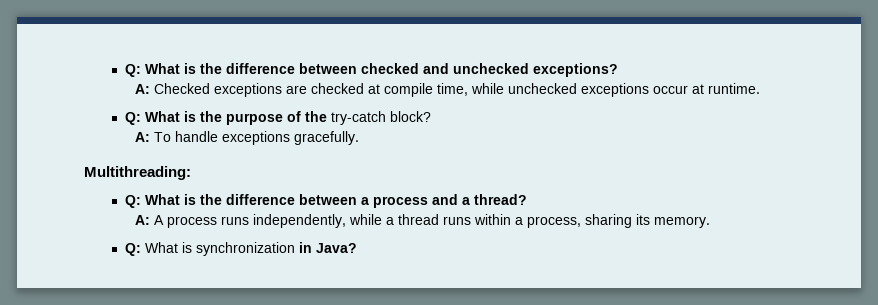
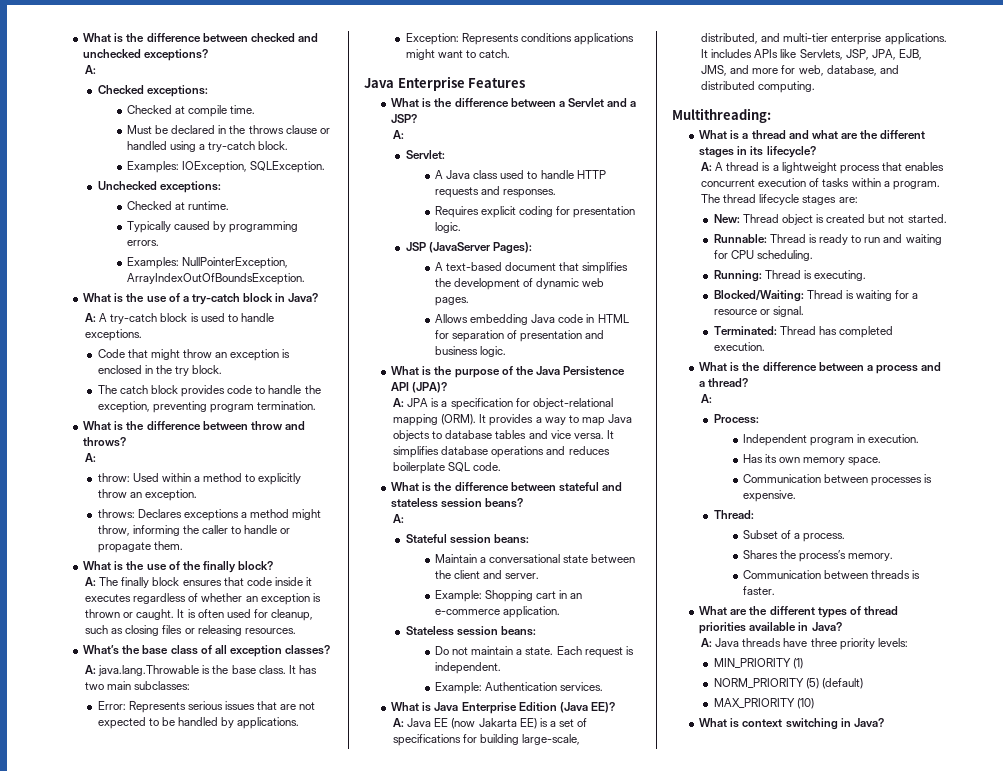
[124,64,141,77] Q: -> (83, 37) none
[154,83,761,97] [124,112,141,125] Checked exceptions are checked at compile time, while unchecked exceptions occur at runtime. // Q: -> [97,85,208,97] [126,105,256,117] [126,125,330,134] [126,141,289,152] [126,161,326,173] [97,181,221,193] [126,201,230,210] [126,221,299,233] [126,240,159,246] [126,257,289,269] [126,273,305,285] [83,293,319,305] [85,313,274,324] [85,329,143,341] [97,349,291,361] [97,365,223,376] [97,385,321,397] [97,401,317,413] [83,421,305,431] [83,437,127,447] [85,453,97,462] [97,473,302,485] [97,489,198,501] [97,509,322,521] [97,525,291,536] [97,541,183,553] [83,561,273,573] [85,577,313,588] [85,593,321,605] [85,609,314,621] [85,625,296,636] [83,645,330,657] [85,665,317,676] [85,681,191,690] [97,701,316,713] [97,717,300,729] [405,33,635,45] [405,49,511,60] [364,76,526,91] [391,98,637,108] [391,114,418,123] [393,130,405,139] [405,150,445,159] [434,170,606,179] [434,186,557,198] [434,206,636,218] [434,222,461,233] [405,242,533,254] [434,262,629,274] [434,278,605,290] [434,297,469,306] [434,314,629,325] [434,330,605,342] [434,346,507,357] // Checked exceptions: // Checked at compile time. // Must be declared in the throws clause or handled using a try-catch block. // Examples: IOException, SQLException. // Unchecked exceptions: // Checked at runtime. // Typically caused by programming errors. // Examples: NullPointerException, ArrayIndexOutOfBoundsException. // What is the use of a try-catch block in Java? // A: A try-catch block is used to handle exceptions. // Code that might throw an exception is enclosed in the try block. // The catch block provides code to handle the exception, preventing program termination. // What is the difference between throw and throws? // A: // throw: Used within a method to explicitly throw an exception. // throws: Declares exceptions a method might throw, informing the caller to handle or propagate them. // What is the use of the finally block? // A: The finally block ensures that code inside it executes regardless of whether an exception is thrown or caught. It is often used for cleanup, such as closing files or releasing resources. // What’s the base class of all exception classes? // A: java.lang.Throwable is the base class. It has two main subclasses: // Error: Represents serious issues that are not expected to be handled by applications. // Exception: Represents conditions applications might want to catch. // Java Enterprise Features // What is the difference between a Servlet and a JSP? // A: // Servlet: // A Java class used to handle HTTP requests and responses. // Requires explicit coding for presentation logic. // JSP (JavaServer Pages): // A text-based document that simplifies the development of dynamic web pages. // Allows embedding Java code in HTML for separation of presentation and business logic. //
[330,111,431,125] [135,131,360,145] [84,166,191,180] [124,195,141,208] try-catch block? // A: To handle exceptions gracefully. // Multithreading: // Q: -> [535,366,625,376] [391,382,448,393] [393,398,613,410] [393,414,633,426] [393,430,614,441] [393,446,610,458] [393,462,502,474] [391,482,622,492] [391,498,524,508] [393,514,405,523] [405,534,530,544] [434,554,636,563] [434,570,540,579] [434,590,583,602] [434,606,561,618] [405,626,537,636] [434,646,634,658] [434,662,501,674] [434,682,604,694] [391,702,615,714] [393,718,588,729] [393,734,581,746] [701,33,947,45] [701,49,922,60] [701,65,899,76] [701,81,816,93] [672,108,771,123] [699,130,926,140] [699,146,816,158] [701,162,945,174] [701,178,940,190] [701,194,858,205] [713,214,947,225] [713,234,942,245] [713,250,814,261] [713,270,867,282] [713,290,919,302] [713,306,805,317] [713,326,894,338] [713,342,765,351] Java Persistence API (JPA)? // A: JPA is a specification for object-relational mapping (ORM). It provides a way to map Java objects to database tables and vice versa. It simplifies database operations and reduces boilerplate SQL code. // What is the difference between stateful and stateless session beans? // A: // Stateful session beans: // Maintain a conversational state between the client and server. // Example: Shopping cart in an e-commerce application. // Stateless session beans: // Do not maintain a state. Each request is independent. // Example: Authentication services. // What is Java Enterprise Edition (Java EE)? // A: Java EE (now Jakarta EE) is a set of specifications for building large-scale, distributed, and multi-tier enterprise applications. It includes APIs like Servlets, JSP, JPA, EJB, JMS, and more for web, database, and distributed computing. // Multithreading: // What is a thread and what are the different stages in its lifecycle? // A: A thread is a lightweight process that enables concurrent execution of tasks within a program. The thread lifecycle stages are: // New: Thread object is created but not started. // Runnable: Thread is ready to run and waiting for CPU scheduling. // Running: Thread is executing. // Blocked/Waiting: Thread is waiting for a resource or signal. // Terminated: Thread has completed execution. //
[154,214,711,228] [124,242,295,256] A process runs independently, while a thread runs within a process, sharing its memory. // Q: What is synchronization -> [713,414,759,424] [742,434,920,446] [742,454,882,466] [742,474,933,486] [742,490,796,502] [713,510,754,519] [742,530,846,542] [742,550,894,562] [742,570,921,579] [742,586,775,595] [699,606,898,618] [699,622,842,634] [701,638,908,650] [713,658,803,669] [713,678,864,689] [713,698,814,709] [699,718,838,730] // Process: // Independent program in execution. // Has its own memory space. // Communication between processes is expensive. // Thread: // Subset of a process. // Shares the process’s memory. // Communication between threads is faster. // What are the different types of thread priorities available in Java? // A: Java threads have three priority levels: // MIN_PRIORITY (1) // NORM_PRIORITY (5) (default) // MAX_PRIORITY (10) // What is context switching

